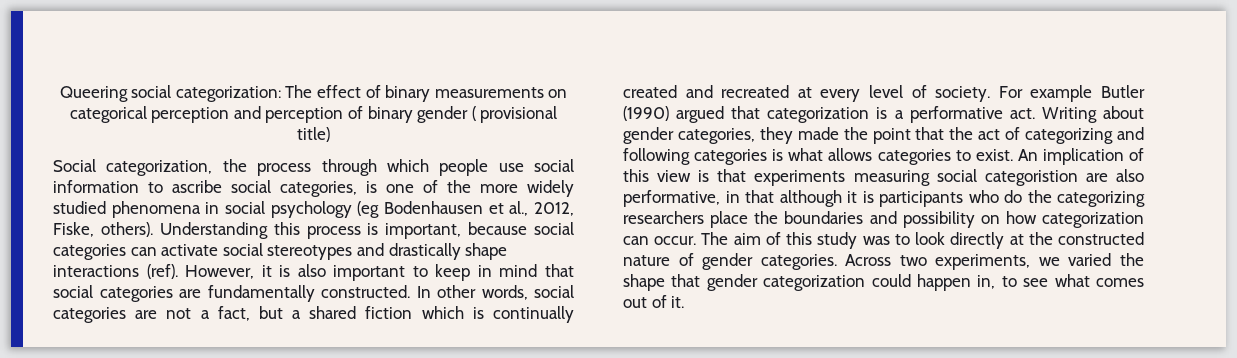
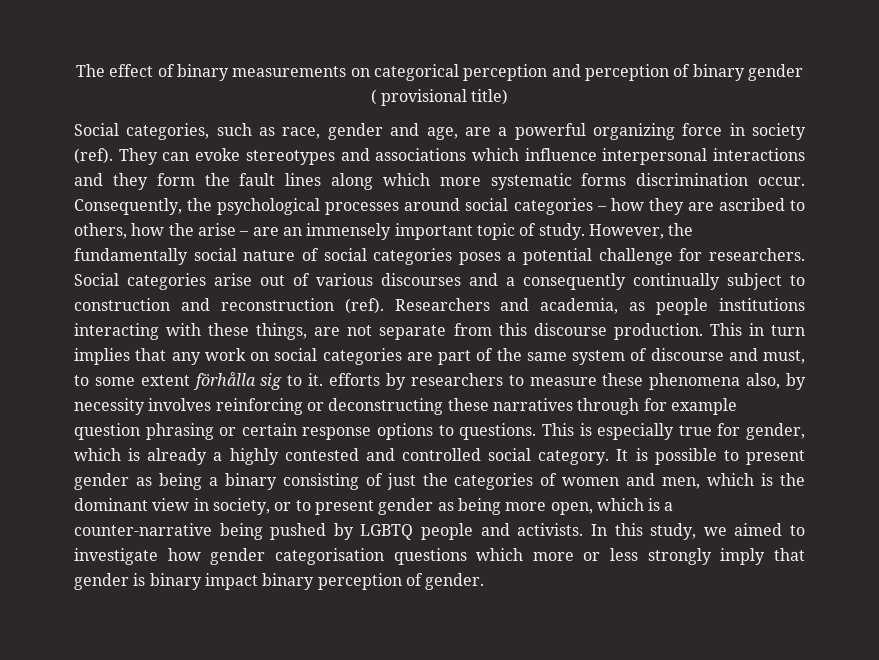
[59,85,281,102] Queering social categorization: -> (76, 70) none
[106,159,574,176] [53,180,574,197] [53,201,574,218] [53,222,574,239] [53,243,508,260] [53,264,574,281] [53,285,574,302] [53,306,574,323] [623,85,1145,102] [623,106,1144,123] [623,127,1144,144] [623,148,1144,165] [623,169,1144,186] [623,190,1145,207] [623,211,1144,228] [623,232,1144,249] [623,253,1144,270] [623,274,1144,291] [623,295,685,308] categorization, the process through which people use social information to ascribe social categories, is one of the more widely studied phenomena in social psychology (eg Bodenhausen et al., 2012, Fiske, others). Understanding this process is important, because social categories can activate social stereotypes and drastically shape interactions (ref). However, it is also important to keep in mind that social categories are fundamentally constructed. In other words, social categories are not a fact, but a shared fiction which is continually created and recreated at every level of society. For example Butler (1990) argued that categorization is a performative act. Writing about gender categories, they made the point that the act of categorizing and following categories is what allows categories to exist. An implication of this view is that experiments measuring social categoristion are also performative, in that although it is participants who do the categorizing researchers place the boundaries and possibility on how categorization can occur. The aim of this study was to look directly at the constructed nature of gender categories. Across two experiments, we varied the shape that gender categorization could happen in, to see what comes out of it. -> [126,123,806,140] [74,148,806,165] [74,173,805,190] [74,198,806,215] [74,223,694,240] [74,248,805,265] [74,273,805,290] [74,298,806,315] [74,323,806,340] [74,348,805,365] [74,372,807,390] [74,398,737,415] [74,423,806,440] [74,448,805,465] [74,473,805,490] [74,498,674,515] [74,523,806,540] [74,548,805,565] [74,573,485,590] categories, such as race, gender and age, are a powerful organizing force in society (ref). They can evoke stereotypes and associations which influence interpersonal interactions and they form the fault lines along which more systematic forms discrimination occur. Consequently, the psychological processes around social categories – how they are ascribed to others, how the arise – are an immensely important topic of study. However, the fundamentally social nature of social categories poses a potential challenge for researchers. Social categories arise out of various discourses and a consequently continually subject to construction and reconstruction (ref). Researchers and academia, as people institutions interacting with these things, are not separate from this discourse production. This in turn implies that any work on social categories are part of the same system of discourse and must, to some extent förhålla sig to it. efforts by researchers to measure these phenomena also, by necessity involves reinforcing or deconstructing these narratives through for example question phrasing or certain response options to questions. This is especially true for gender, which is already a highly contested and controlled social category. It is possible to present gender as being a binary consisting of just the categories of women and men, which is the dominant view in society, or to present gender as being more open, which is a counter-narrative being pushed by LGBTQ people and activists. In this study, we aimed to investigate how gender categorisation questions which more or less strongly imply that gender is binary impact binary perception of gender.

